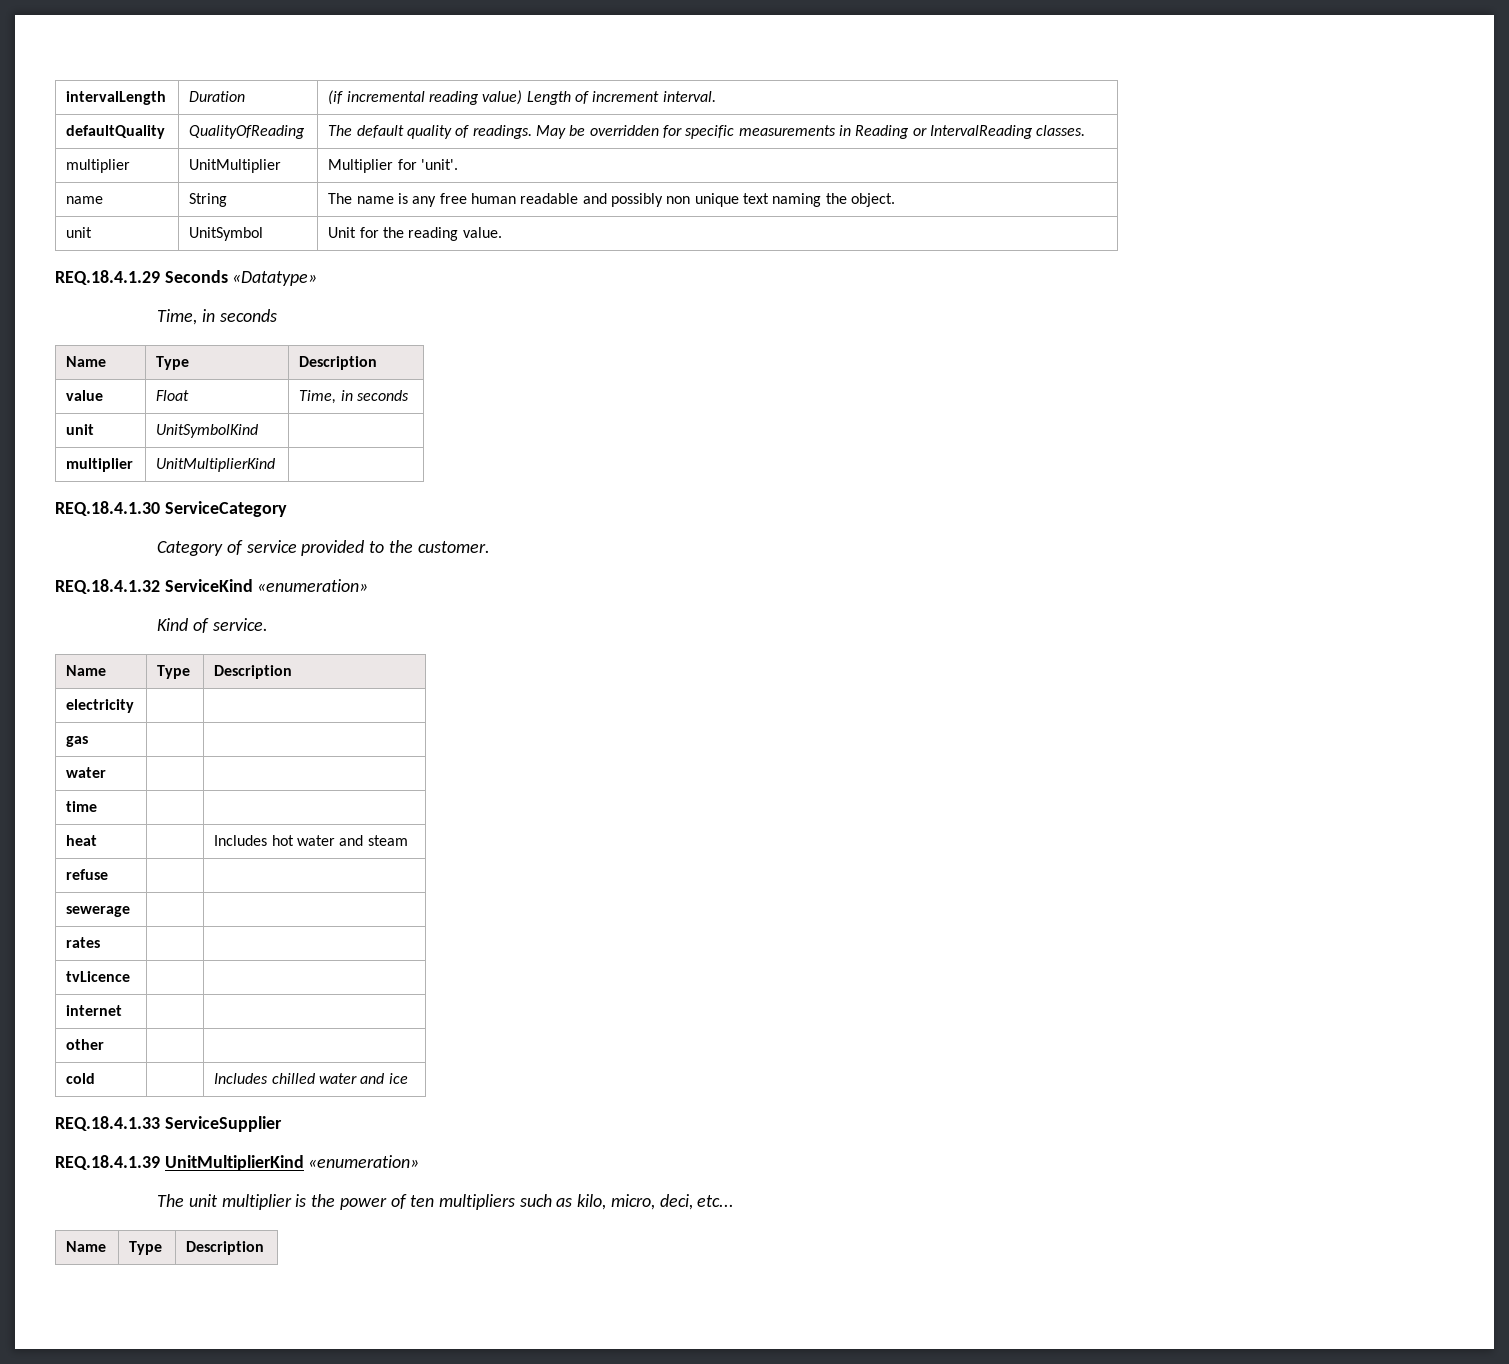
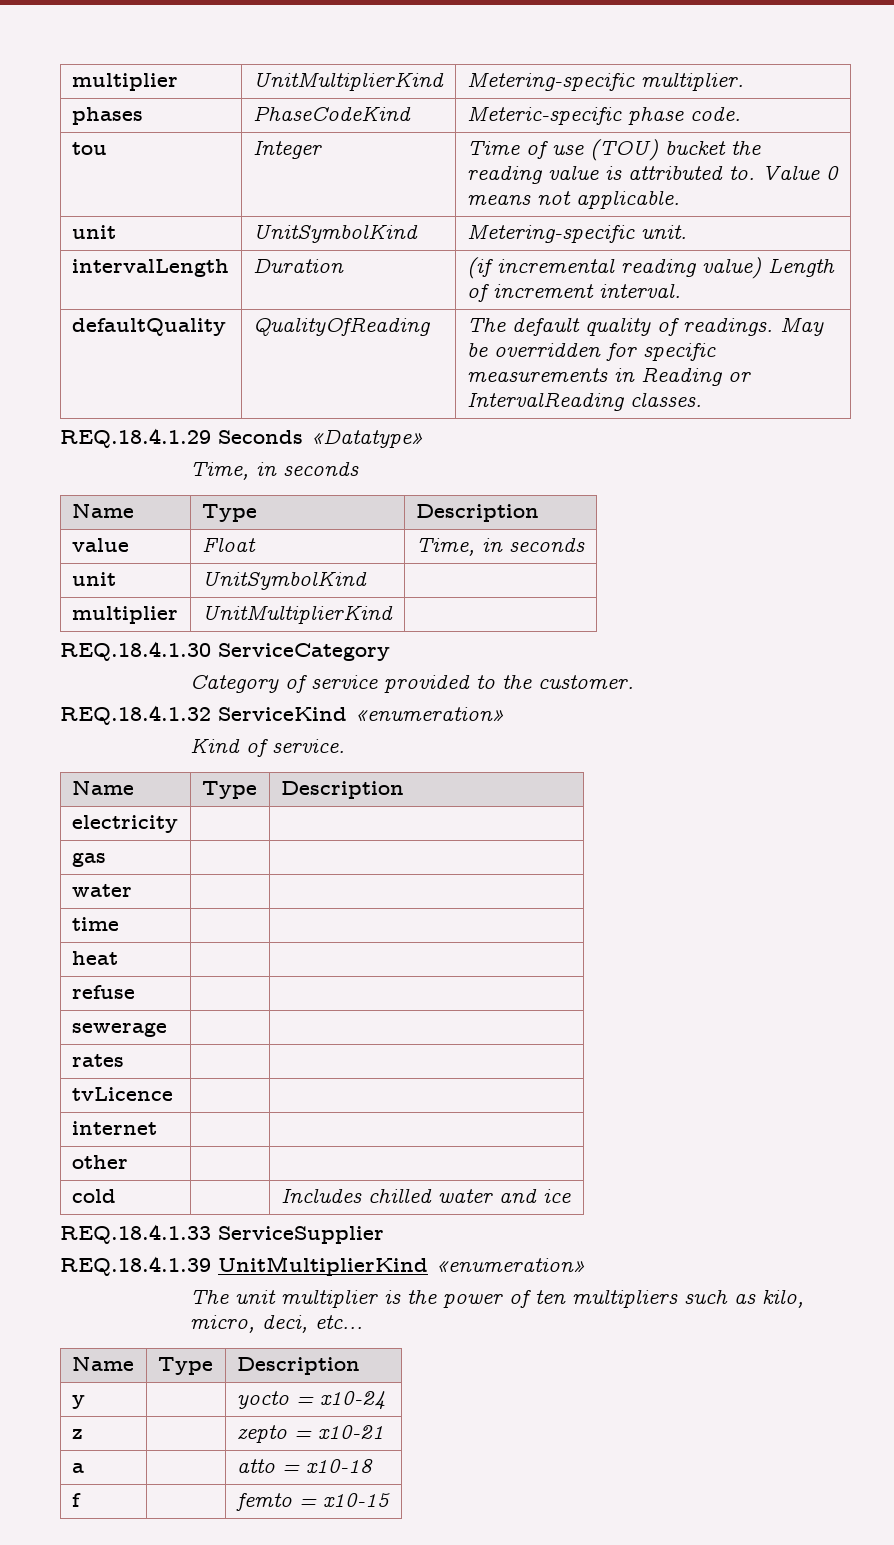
(66, 98) none -> [71,73,178,91] [252,72,444,91] [466,72,744,91] [71,107,143,125] [252,106,411,121] [466,106,741,125] [71,142,107,155] [252,141,322,159] [466,139,761,161] [466,165,839,184] [466,190,680,209] [71,225,116,239] [252,224,418,243] [466,224,687,243] multiplier | UnitMultiplierKind | Metering-specific multiplier. // phases | PhaseCodeKind | Meteric-specific phase code. // tou | Integer | Time of use (TOU) bucket the reading value is attributed to. Value 0 means not applicable. // unit | UnitSymbolKind | Metering-specific unit. //
[66,159,131,173] [189,159,282,173] [328,159,459,173] [66,196,104,204] [189,193,228,207] [328,193,895,207] [66,227,93,238] [189,227,264,241] [328,227,502,241] // multiplier | UnitMultiplier | Multiplier for 'unit'. // name | String | The name is any free human readable and possibly non unique text naming the object. // unit | UnitSymbol | Unit for the reading value. -> (702, 399) none
[214,835,408,846] Includes hot water and steam -> (118, 958) none
(265, 1248) none -> [71,1395,85,1409] [236,1391,386,1410] [71,1429,83,1439] [236,1425,384,1443] [71,1463,84,1473] [236,1459,373,1474] [71,1493,81,1507] [235,1493,390,1511] // y | | yocto = x10-24 // z | | zepto = x10-21 // a | | atto = x10-18 // f | | femto = x10-15

